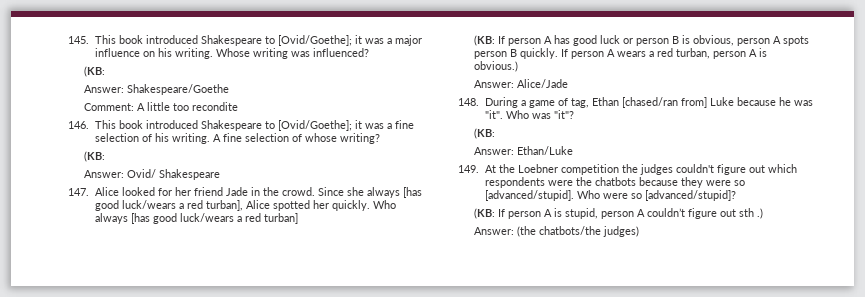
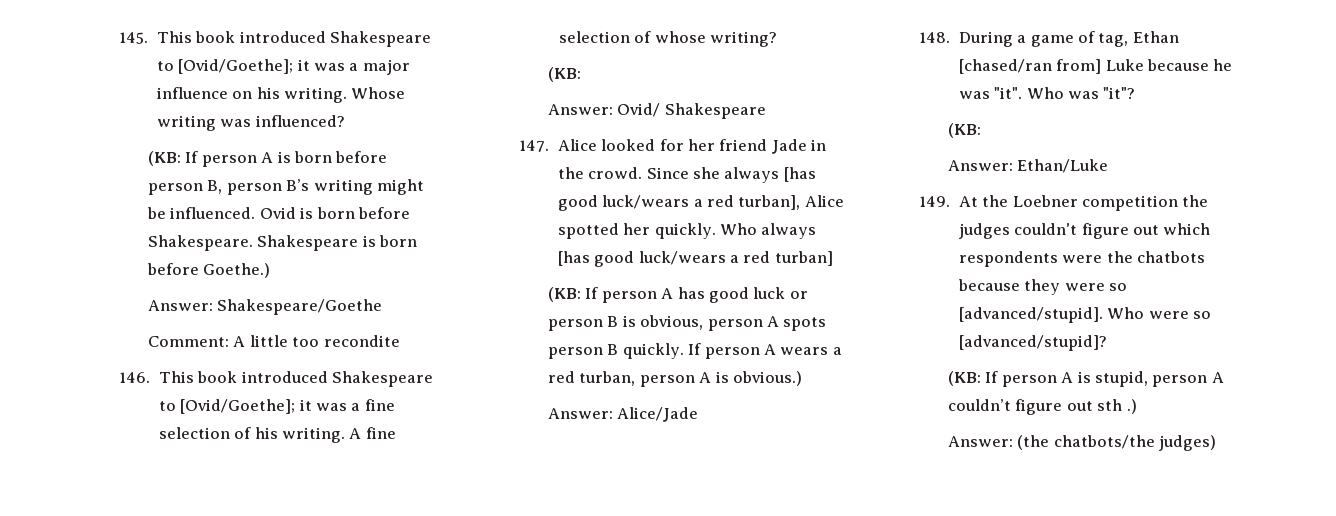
(106, 71) none -> [185,151,388,167] [147,179,424,195] [146,207,410,219] [147,235,418,251] [146,263,271,278] If person A is born before person B, person B’s writing might be influenced. Ovid is born before Shakespeare. Shakespeare is born before Goethe.)

